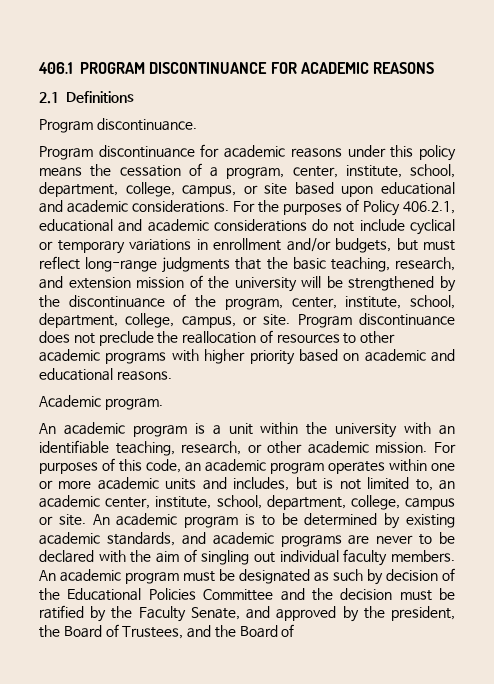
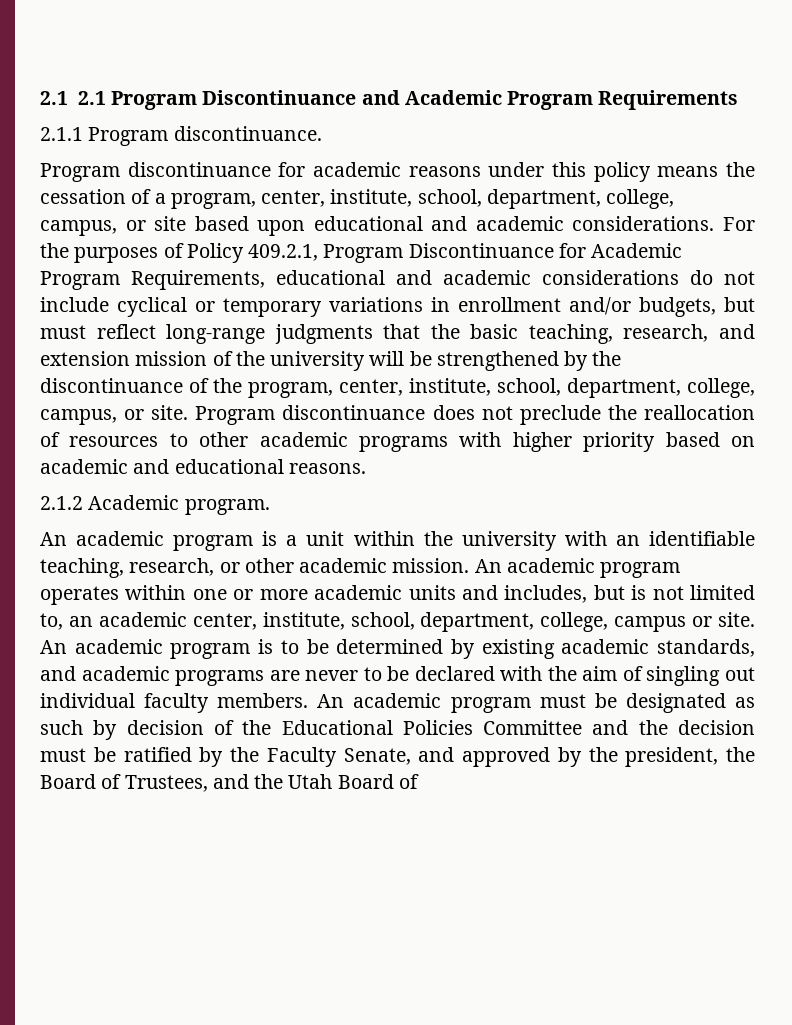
[38,62,435,74] [39,91,134,104] 406.1 PROGRAM DISCONTINUANCE FOR ACADEMIC REASONS // 2.1 Definitions // -> [40,90,739,110] [40,127,83,141] 2.1 2.1 Program Discontinuance and Academic Program Requirements // 2.1.1
[403,201,455,214] 406.2.1, -> [248,243,683,263] [40,270,265,290] 409.2.1, Program Discontinuance for Academic Program Requirements,
(172, 376) none -> [40,496,83,510] 2.1.2
[433,442,456,453] [39,458,201,474] For purposes of this code, an -> [474,559,502,573] An
(236, 631) none -> [288,774,333,789] Utah

